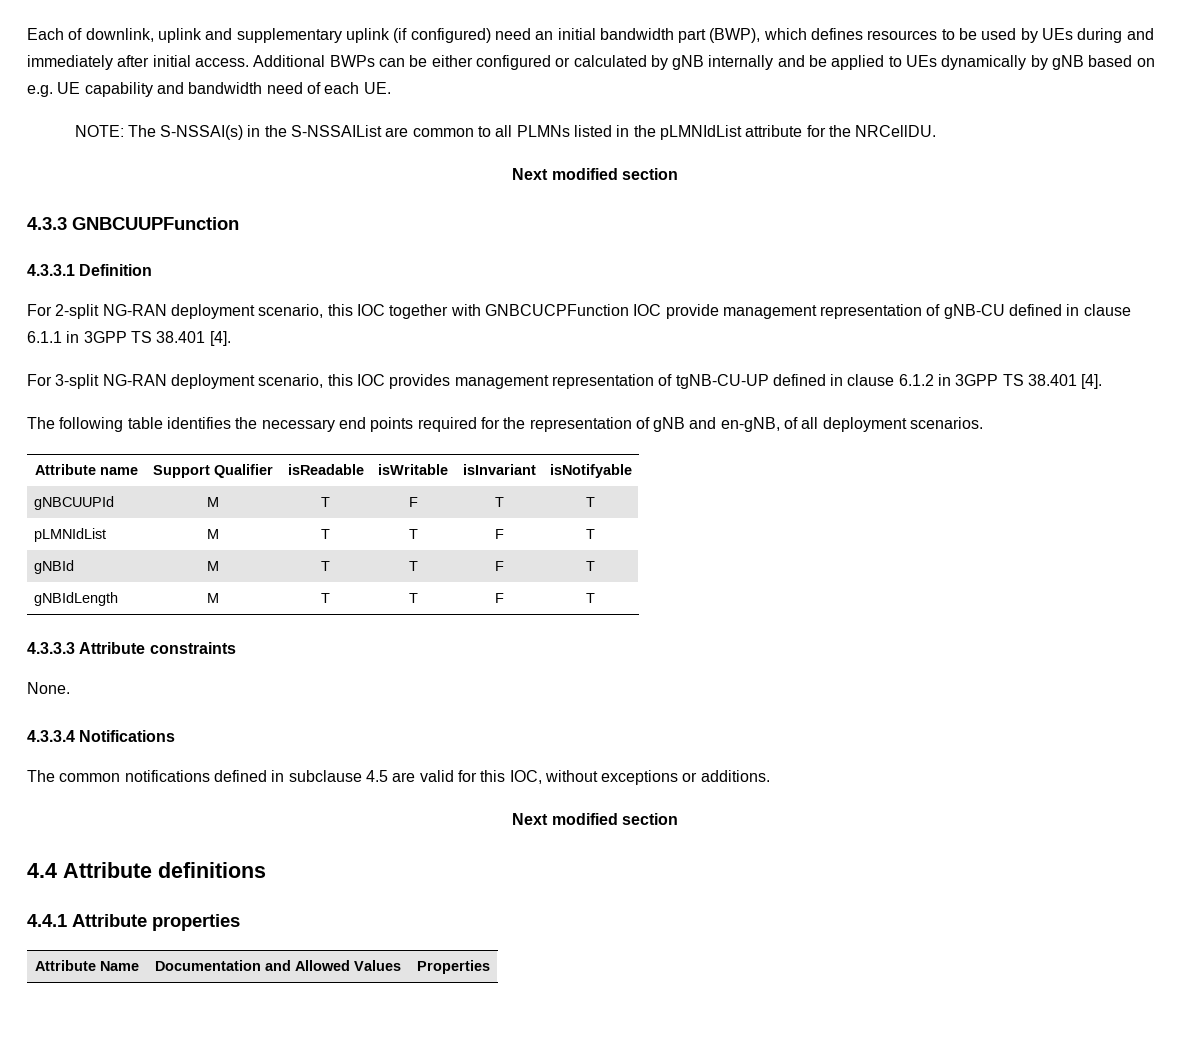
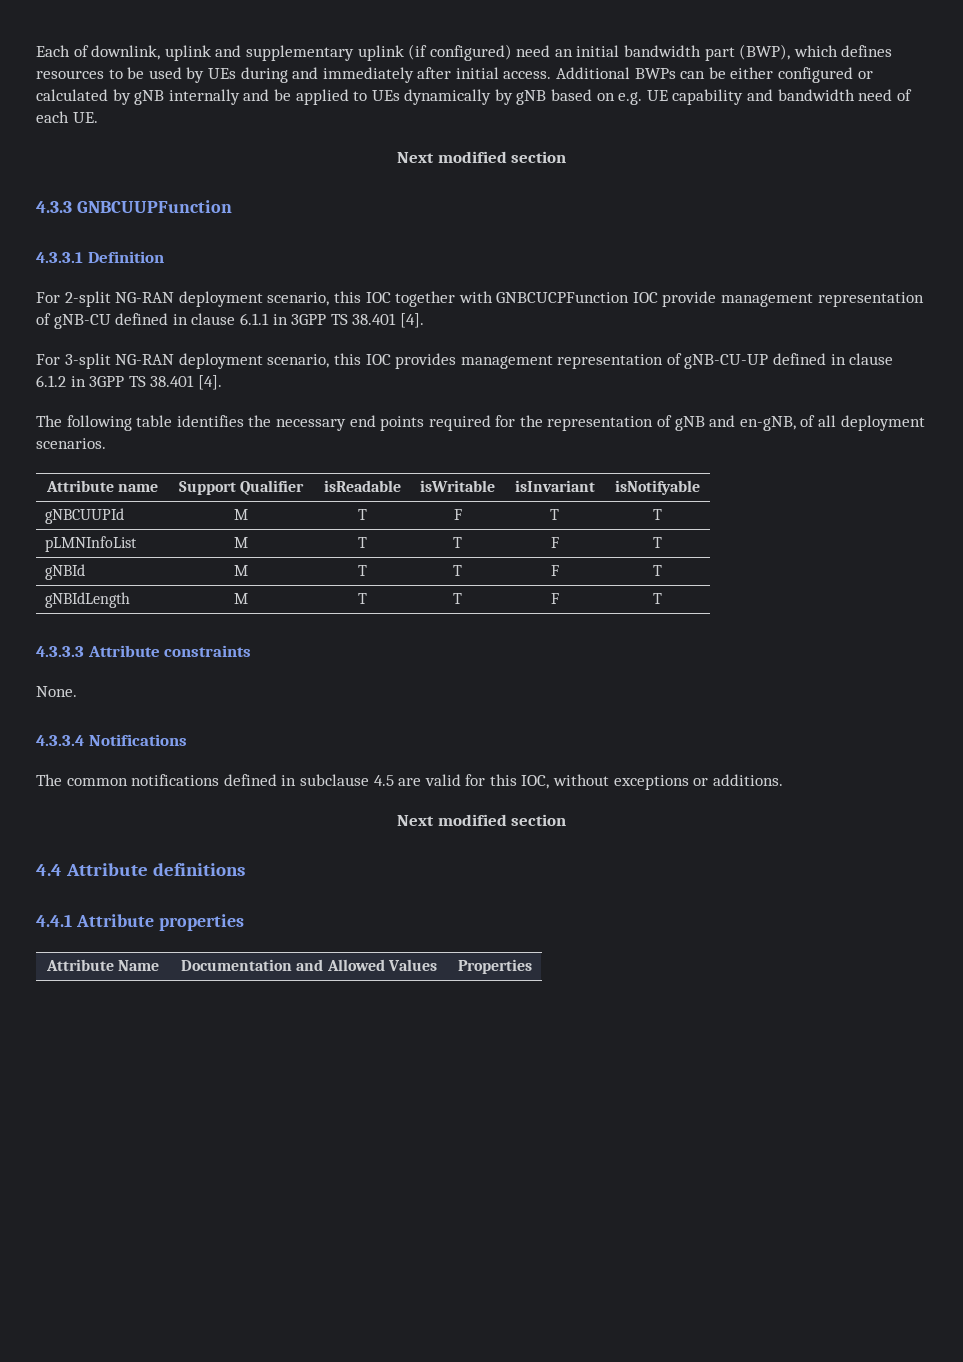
[74,125,937,140] // NOTE: The S-NSSAI(s) in the S-NSSAIList are common to all PLMNs listed in the pLMNIdList attribute for the NRCellDU. -> (98, 117) none
[675,374,769,389] tgNB-CU-UP -> [684,354,769,369] gNB-CU-UP
[33,528,106,542] pLMNIdList -> [45,536,138,552] pLMNInfoList

